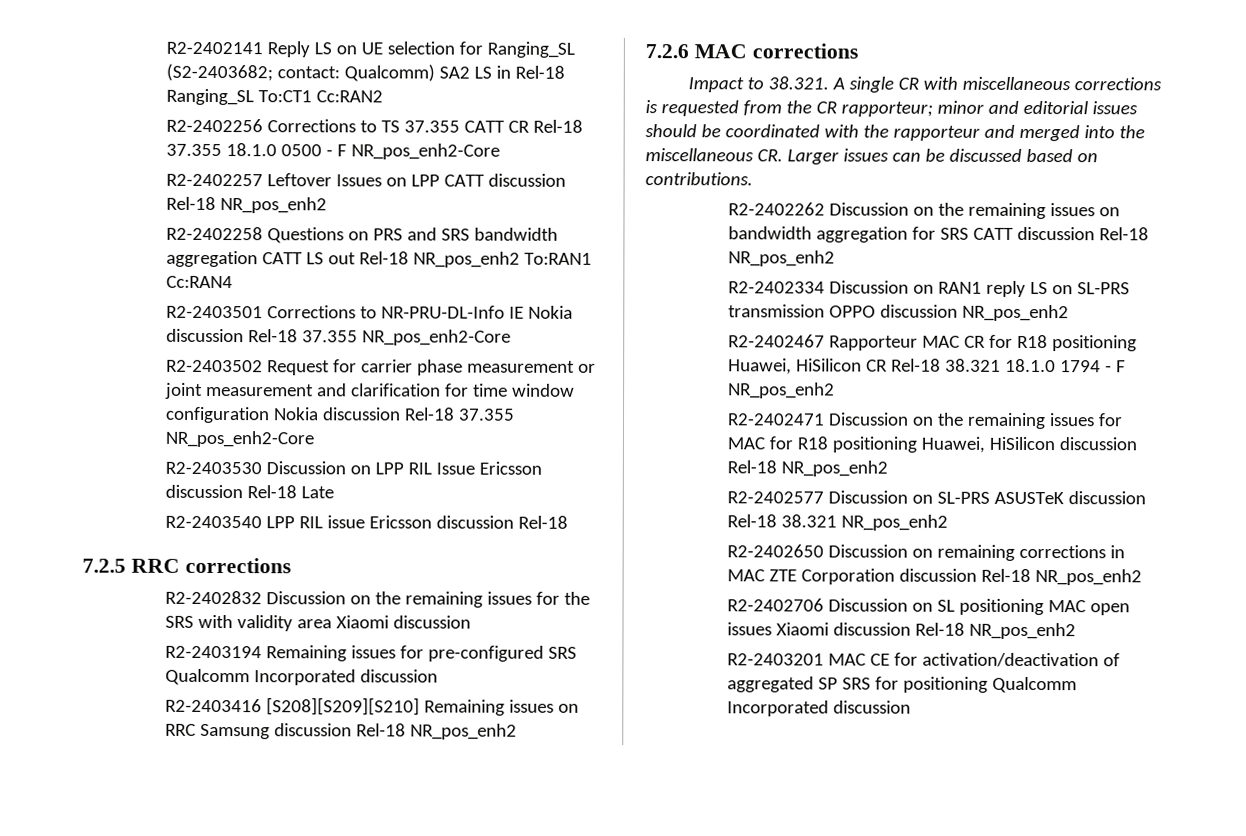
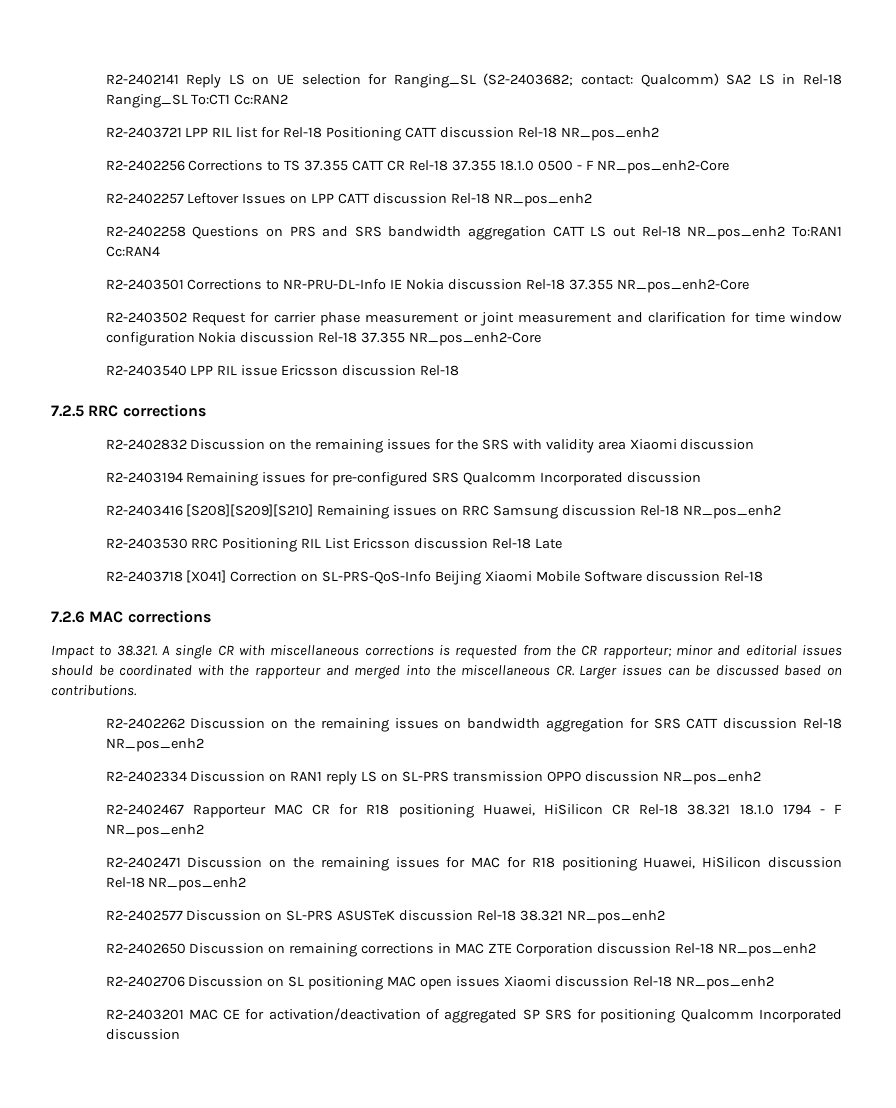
(383, 96) none -> [105,127,659,141] // R2-2403721 LPP RIL list for Rel-18 Positioning CATT discussion Rel-18 NR_pos_enh2
[164,461,542,475] [164,484,334,499] // R2-2403530 Discussion on LPP RIL Issue Ericsson discussion Rel-18 Late -> (542, 339) none
(517, 731) none -> [105,538,562,552] [105,570,763,585] // R2-2403530 RRC Positioning RIL List Ericsson discussion Rel-18 Late // R2-2403718 [X041] Correction on SL-PRS-QoS-Info Beijing Xiaomi Mobile Software discussion Rel-18

